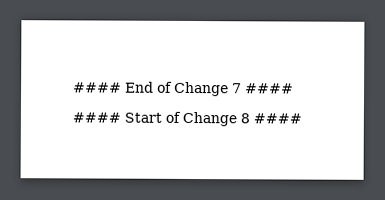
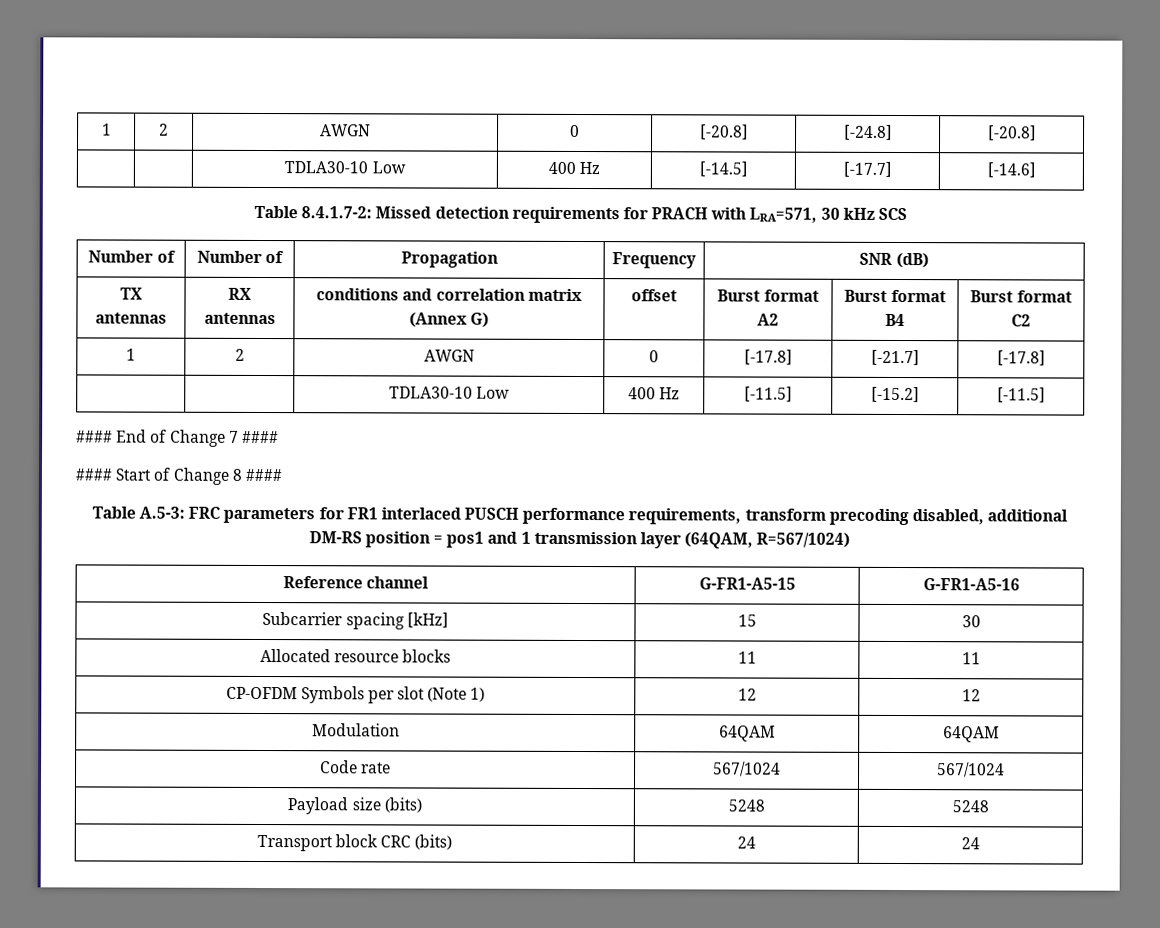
(73, 87) none -> [101,123,112,136] [159,123,169,136] [320,124,371,137] [570,124,580,137] [699,124,749,140] [843,124,893,140] [987,125,1037,141] [284,161,406,174] [547,161,601,175] [698,161,748,177] [842,161,892,177] [986,162,1036,178] [253,205,908,224] [88,250,176,263] [196,250,285,264] [400,251,498,268] [611,252,696,269] [859,252,929,269] [120,287,143,300] [95,312,167,324] [228,287,252,300] [203,312,276,325] [316,288,582,302] [408,312,490,328] [630,289,677,302] [717,289,819,302] [756,313,779,326] [844,289,946,303] [884,313,905,327] [970,290,1072,303] [1010,314,1031,327] [126,348,136,361] [234,348,245,361] [423,349,475,362] [648,350,659,363] [743,349,793,365] [870,349,920,366] [996,350,1046,366] [388,386,511,399] [627,387,681,400] [743,386,793,402] [870,386,920,403] [996,387,1046,403] 1 | 2 | AWGN | 0 | [-20.8] | [-24.8] | [-20.8] // | | TDLA30-10 Low | 400 Hz | [-14.5] | [-17.7] | [-14.6] // Table 8.4.1.7-2: Missed detection requirements for PRACH with LRA=571, 30 kHz SCS // Number of | Number of | Propagation | Frequency | SNR (dB) // TX antennas | RX antennas | conditions and correlation matrix (Annex G) | offset | Burst format A2 | Burst format B4 | Burst format C2 // 1 | 2 | AWGN | 0 | [-17.8] | [-21.7] | [-17.8] // | | TDLA30-10 Low | 400 Hz | [-11.5] | [-15.2] | [-11.5] //
(302, 118) none -> [91,506,1069,526] [308,531,851,549] [282,576,430,589] [698,577,796,590] [922,578,1020,591] [262,612,449,630] [737,614,757,627] [961,615,981,628] [259,648,452,663] [737,651,757,664] [961,652,981,665] [225,686,486,704] [737,688,757,701] [961,689,981,702] [311,723,400,737] [718,725,776,742] [942,726,1000,743] [319,760,392,774] [712,761,781,777] [936,762,1005,778] [287,797,422,815] [727,799,765,812] [951,800,989,813] [256,834,453,852] [736,836,756,849] [960,837,980,850] // Table A.5-3: FRC parameters for FR1 interlaced PUSCH performance requirements, transform precoding disabled, additional DM-RS position = pos1 and 1 transmission layer (64QAM, R=567/1024) // Reference channel | G-FR1-A5-15 | G-FR1-A5-16 // Subcarrier spacing [kHz] | 15 | 30 // Allocated resource blocks | 11 | 11 // CP-OFDM Symbols per slot (Note 1) | 12 | 12 // Modulation | 64QAM | 64QAM // Code rate | 567/1024 | 567/1024 // Payload size (bits) | 5248 | 5248 // Transport block CRC (bits) | 24 | 24

